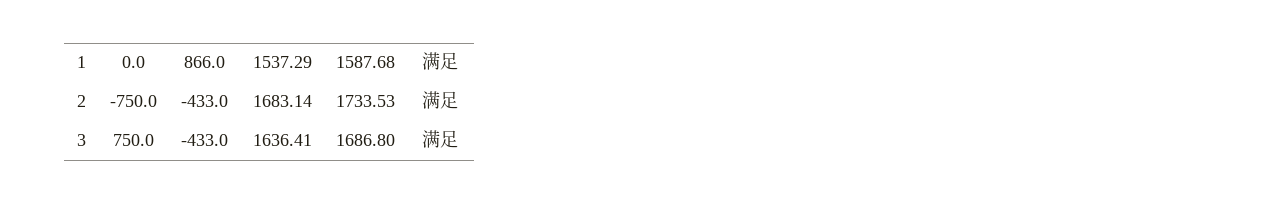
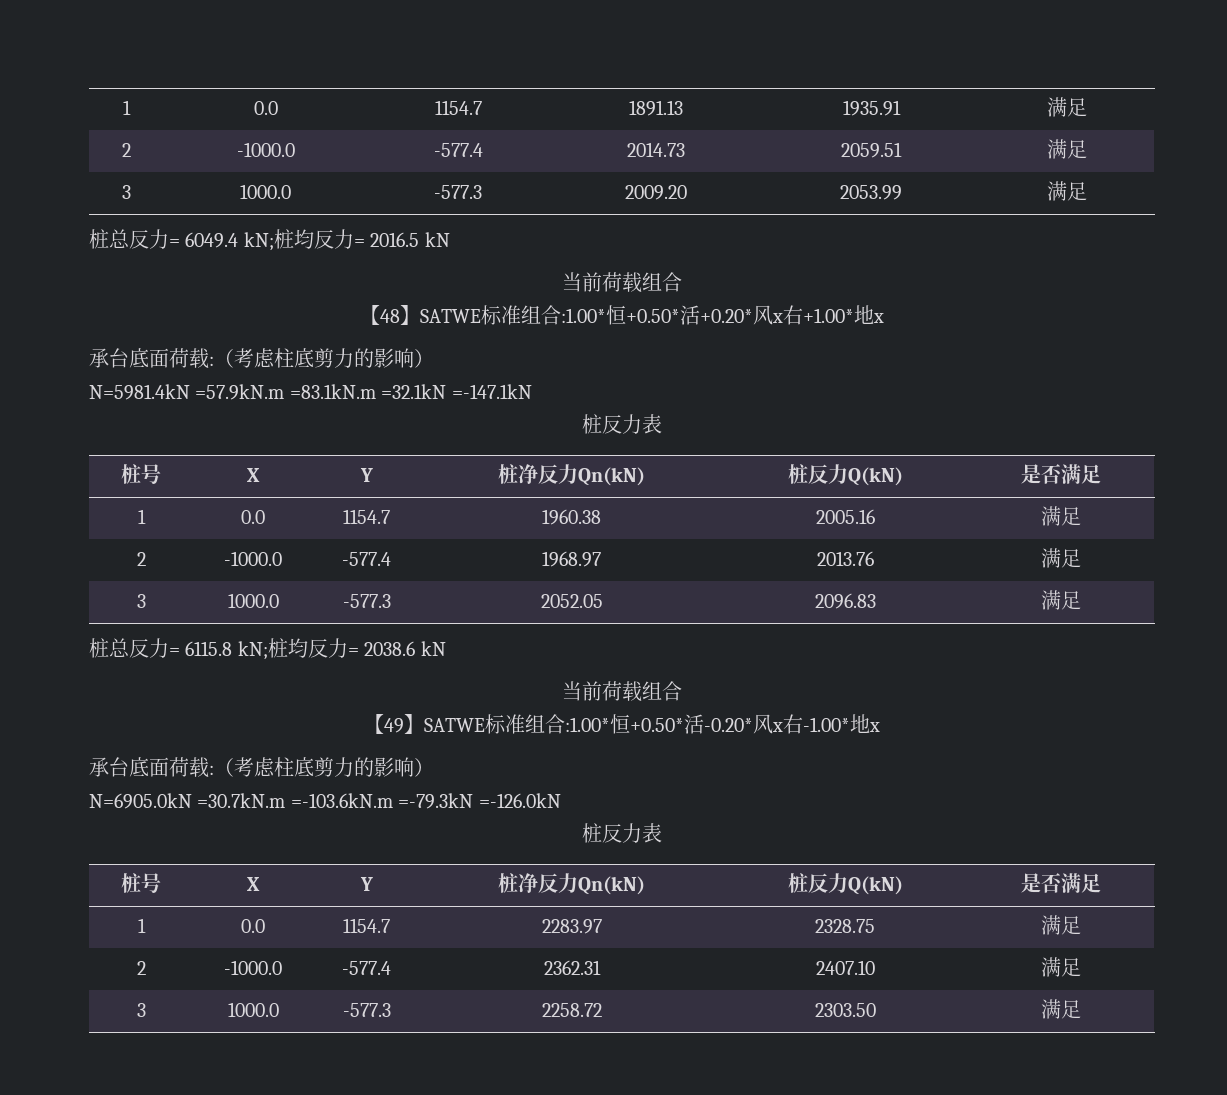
[76,56,86,68] [121,56,145,68] [184,56,225,68] [252,56,312,68] [335,56,395,68] [422,52,458,70] [76,95,86,107] [109,95,157,107] [181,95,228,107] [252,95,312,107] [335,95,395,107] [422,91,458,109] [76,134,86,146] [112,134,154,146] [181,134,228,146] [252,134,312,146] [335,134,395,146] 1 | 0.0 | 866.0 | 1537.29 | 1587.68 | 满足 // 2 | -750.0 | -433.0 | 1683.14 | 1733.53 | 满足 // 3 | 750.0 | -433.0 | 1636.41 | 1686.80 -> [123,100,131,115] [253,101,278,115] [434,100,482,115] [629,100,683,116] [842,100,901,116] [1046,97,1087,117] [122,143,131,157] [236,142,295,157] [433,143,483,157] [627,142,685,157] [841,142,902,158] [1046,139,1087,159] [122,185,131,199] [240,184,291,199] [433,185,482,199] [625,185,687,200] [840,185,902,200] [1046,181,1087,201] [89,229,450,251] [562,272,682,293] [360,305,884,325] [89,348,434,369] [89,384,532,400] [582,414,662,434] [121,464,161,484] [247,468,260,482] [359,468,373,482] [497,464,645,486] [787,464,903,486] [1020,464,1101,484] [137,509,146,524] [241,510,265,524] [343,509,390,524] [542,509,601,525] [815,509,875,524] [1040,506,1081,526] [136,552,146,566] [224,551,282,566] [342,552,391,566] [542,551,601,567] [816,551,874,566] [1040,548,1081,568] [136,594,146,608] [227,593,279,608] [342,594,391,608] [540,594,603,608] [814,593,876,609] [1040,590,1081,610] [89,638,446,660] [562,681,682,702] [364,714,880,734] [89,757,434,778] [89,793,561,809] [582,823,662,843] [121,873,161,893] [247,877,260,891] [359,877,373,891] [497,873,645,895] [787,873,903,895] [1020,873,1101,893] [137,918,146,933] [241,919,265,933] [343,918,390,933] [541,919,602,934] [815,919,875,933] [1040,915,1081,935] [136,961,146,975] [224,960,282,975] [342,961,391,975] [543,960,601,975] [815,960,875,975] [1040,957,1081,977] [136,1003,146,1017] [227,1002,279,1017] [342,1003,391,1017] [541,1003,602,1017] [814,1003,876,1017] 1 | 0.0 | 1154.7 | 1891.13 | 1935.91 | 满足 // 2 | -1000.0 | -577.4 | 2014.73 | 2059.51 | 满足 // 3 | 1000.0 | -577.3 | 2009.20 | 2053.99 | 满足 // 桩总反力= 6049.4 kN;桩均反力= 2016.5 kN // 当前荷载组合 // 【48】SATWE标准组合:1.00*恒+0.50*活+0.20*风x右+1.00*地x // 承台底面荷载:（考虑柱底剪力的影响） // N=5981.4kN =57.9kN.m =83.1kN.m =32.1kN =-147.1kN // 桩反力表 // 桩号 | X | Y | 桩净反力Qn(kN) | 桩反力Q(kN) | 是否满足 // 1 | 0.0 | 1154.7 | 1960.38 | 2005.16 | 满足 // 2 | -1000.0 | -577.4 | 1968.97 | 2013.76 | 满足 // 3 | 1000.0 | -577.3 | 2052.05 | 2096.83 | 满足 // 桩总反力= 6115.8 kN;桩均反力= 2038.6 kN // 当前荷载组合 // 【49】SATWE标准组合:1.00*恒+0.50*活-0.20*风x右-1.00*地x // 承台底面荷载:（考虑柱底剪力的影响） // N=6905.0kN =30.7kN.m =-103.6kN.m =-79.3kN =-126.0kN // 桩反力表 // 桩号 | X | Y | 桩净反力Qn(kN) | 桩反力Q(kN) | 是否满足 // 1 | 0.0 | 1154.7 | 2283.97 | 2328.75 | 满足 // 2 | -1000.0 | -577.4 | 2362.31 | 2407.10 | 满足 // 3 | 1000.0 | -577.3 | 2258.72 | 2303.50

